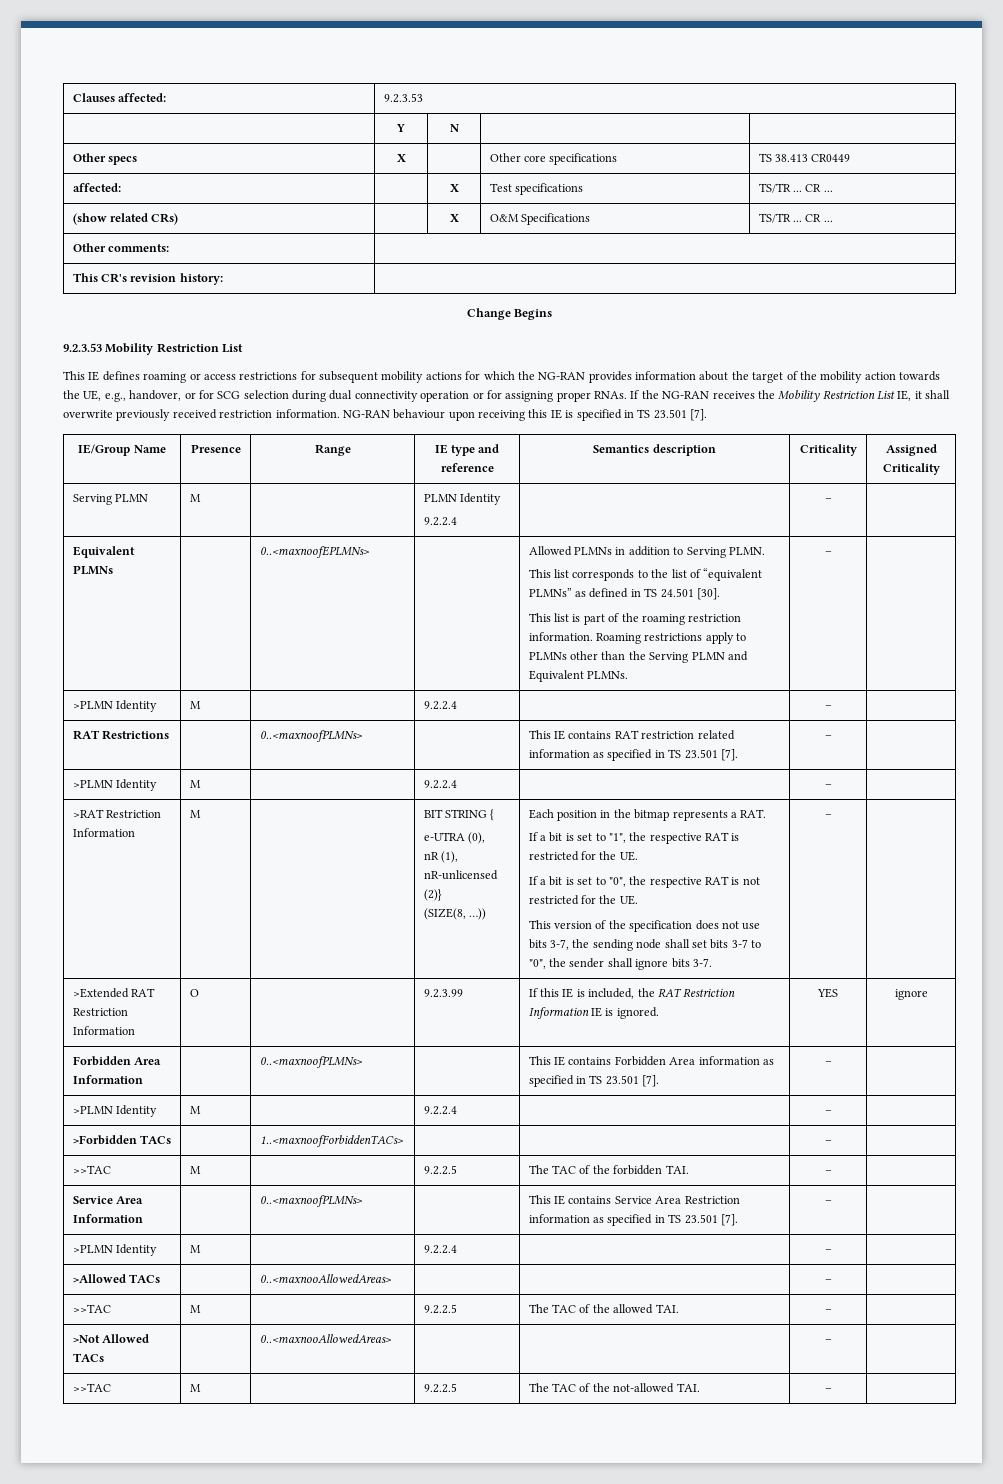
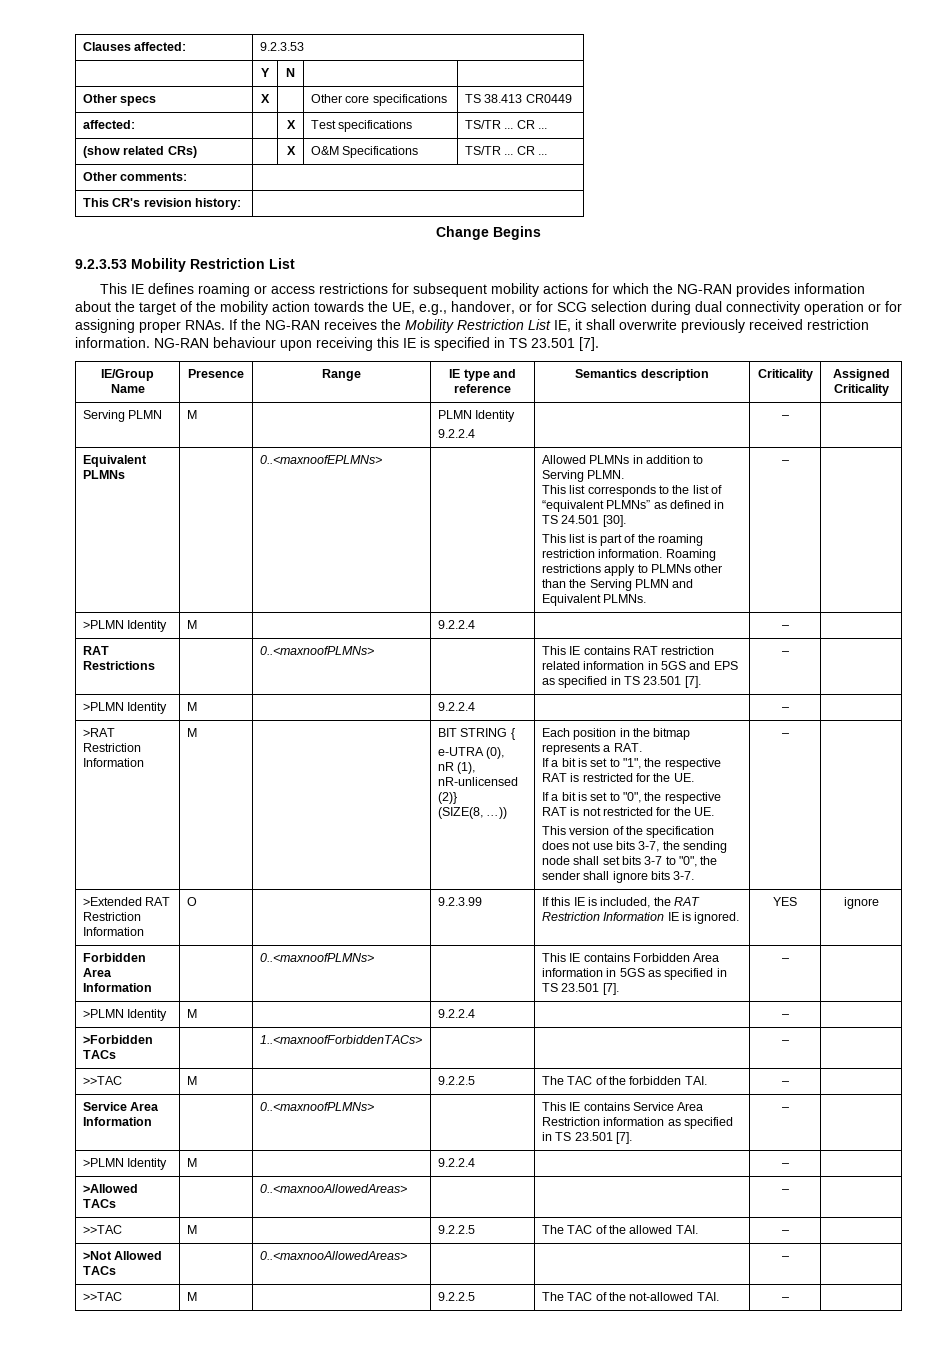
(590, 753) none -> [647,661,738,670] in 5GS and EPS
(760, 1060) none -> [606,968,645,977] in 5GS

